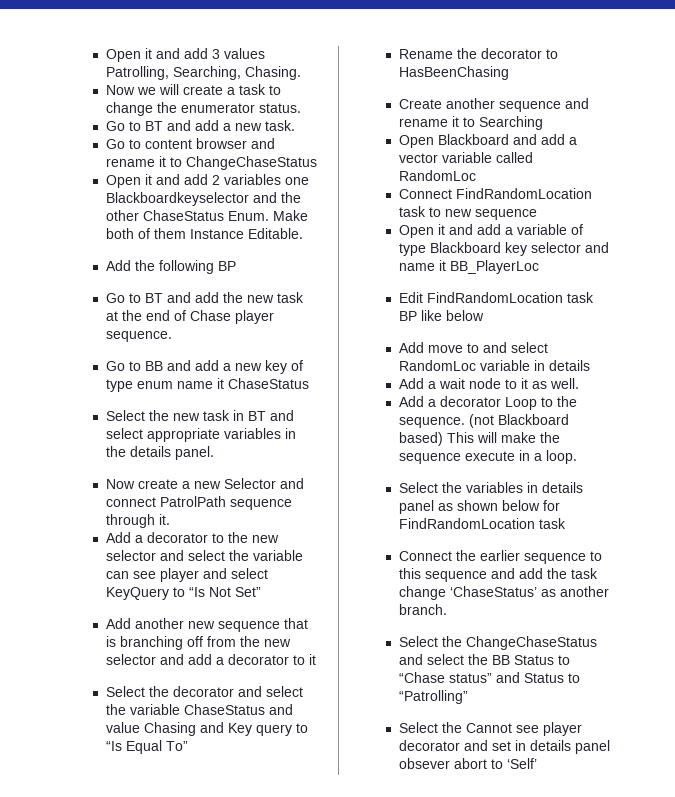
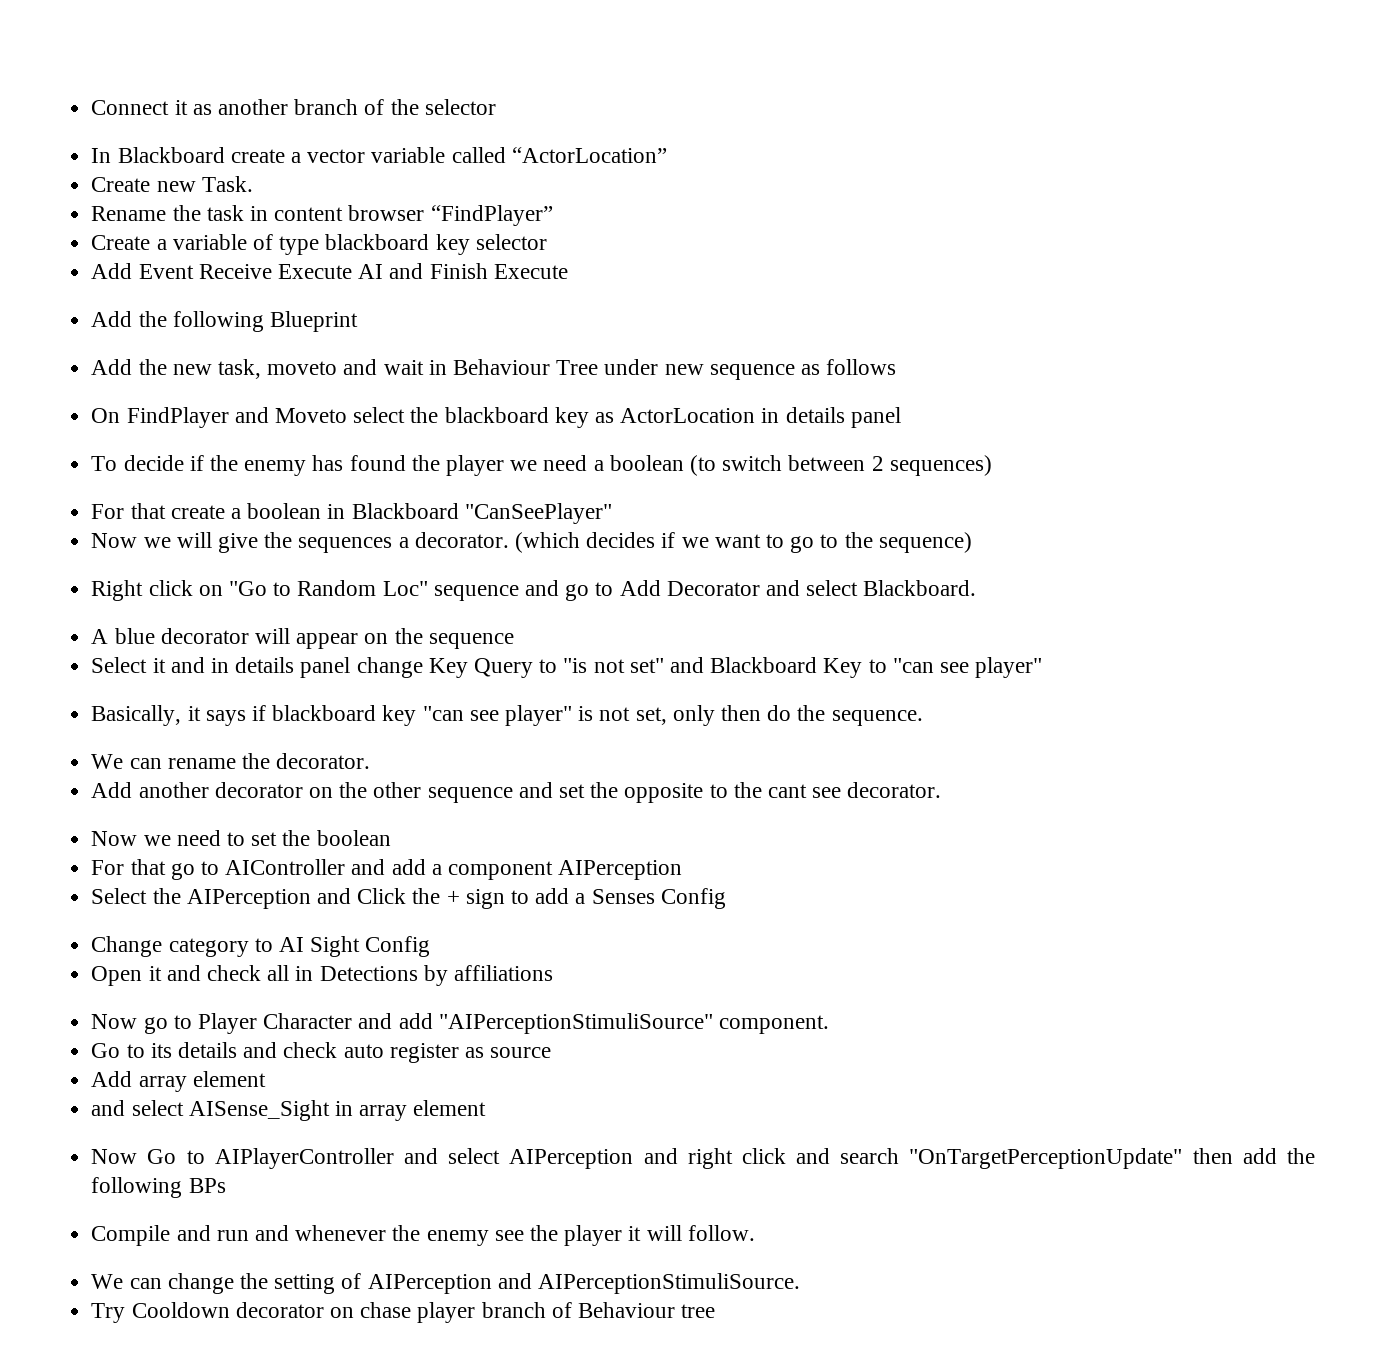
[105,48,265,62] [105,66,301,80] [105,84,281,95] [105,102,301,116] [105,120,295,131] [105,138,275,149] [105,156,317,170] [105,174,309,188] [105,192,301,206] [105,210,308,221] [105,228,303,239] [105,260,236,274] [105,292,304,303] [105,310,274,324] [105,331,172,342] [105,360,303,374] [105,378,309,392] [105,410,294,421] [105,428,296,442] [105,446,214,460] [105,478,304,489] [105,496,292,510] [105,514,170,528] [105,532,279,543] [105,550,303,561] [105,568,268,582] [105,587,261,600] [105,618,308,632] [105,636,291,650] [105,654,316,665] [105,686,303,697] [105,704,293,715] [105,722,308,736] [105,740,188,754] [398,48,558,59] [398,66,509,80] [398,98,589,112] [398,116,543,130] [398,134,577,148] [398,152,533,163] [398,170,476,181] [398,188,592,199] [398,206,537,220] [398,224,583,238] [398,242,609,256] [398,260,539,274] [398,292,594,303] [398,310,484,321] [398,342,548,353] [398,360,590,371] [398,378,579,389] [398,396,577,410] [398,414,569,428] [398,432,560,446] [398,450,577,464] [398,482,583,493] [398,500,560,514] [398,518,566,529] [398,550,602,564] [398,568,598,582] [398,586,609,600] [398,604,447,615] [398,636,597,650] [398,654,570,665] [398,672,580,683] [398,690,468,704] [398,722,582,736] [398,740,610,754] [398,758,537,769] Open it and add 3 values Patrolling, Searching, Chasing. // Now we will create a task to change the enumerator status. // Go to BT and add a new task. // Go to content browser and rename it to ChangeChaseStatus // Open it and add 2 variables one Blackboardkeyselector and the other ChaseStatus Enum. Make both of them Instance Editable. // Add the following BP // Go to BT and add the new task at the end of Chase player sequence. // Go to BB and add a new key of type enum name it ChaseStatus // Select the new task in BT and select appropriate variables in the details panel. // Now create a new Selector and connect PatrolPath sequence through it. // Add a decorator to the new selector and select the variable can see player and select KeyQuery to “Is Not Set” // Add another new sequence that is branching off from the new selector and add a decorator to it // Select the decorator and select the variable ChaseStatus and value Chasing and Key query to “Is Equal To” // Rename the decorator to HasBeenChasing // Create another sequence and rename it to Searching // Open Blackboard and add a vector variable called RandomLoc // Connect FindRandomLocation task to new sequence // Open it and add a variable of type Blackboard key selector and name it BB_PlayerLoc // Edit FindRandomLocation task BP like below // Add move to and select RandomLoc variable in details // Add a wait node to it as well. // Add a decorator Loop to the sequence. (not Blackboard based) This will make the sequence execute in a loop. // Select the variables in details panel as shown below for FindRandomLocation task // Connect the earlier sequence to this sequence and add the task change ‘ChaseStatus’ as another branch. // Select the ChangeChaseStatus and select the BB Status to “Chase status” and Status to “Patrolling” // Select the Cannot see player decorator and set in details panel obsever abort to ‘Self’ -> [91,99,496,115] [91,147,667,163] [91,176,253,192] [91,205,553,226] [91,234,547,255] [91,263,568,279] [91,311,358,332] [91,359,897,380] [91,407,901,428] [91,455,992,476] [91,503,612,524] [91,532,972,553] [91,580,977,601] [91,628,514,649] [91,657,1043,678] [91,705,923,726] [91,753,371,769] [91,782,942,803] [91,830,391,846] [91,859,683,880] [91,888,726,909] [91,936,431,957] [91,965,553,986] [91,1013,829,1034] [91,1042,552,1063] [91,1071,266,1092] [91,1100,487,1121] [91,1148,1315,1169] [91,1177,226,1198] [91,1225,755,1246] [91,1273,800,1294] [91,1302,716,1323] Connect it as another branch of the selector // In Blackboard create a vector variable called “ActorLocation” // Create new Task. // Rename the task in content browser “FindPlayer” // Create a variable of type blackboard key selector // Add Event Receive Execute AI and Finish Execute // Add the following Blueprint // Add the new task, moveto and wait in Behaviour Tree under new sequence as follows // On FindPlayer and Moveto select the blackboard key as ActorLocation in details panel // To decide if the enemy has found the player we need a boolean (to switch between 2 sequences) // For that create a boolean in Blackboard "CanSeePlayer" // Now we will give the sequences a decorator. (which decides if we want to go to the sequence) // Right click on "Go to Random Loc" sequence and go to Add Decorator and select Blackboard. // A blue decorator will appear on the sequence // Select it and in details panel change Key Query to "is not set" and Blackboard Key to "can see player" // Basically, it says if blackboard key "can see player" is not set, only then do the sequence. // We can rename the decorator. // Add another decorator on the other sequence and set the opposite to the cant see decorator. // Now we need to set the boolean // For that go to AIController and add a component AIPerception // Select the AIPerception and Click the + sign to add a Senses Config // Change category to AI Sight Config // Open it and check all in Detections by affiliations // Now go to Player Character and add "AIPerceptionStimuliSource" component. // Go to its details and check auto register as source // Add array element // and select AISense_Sight in array element // Now Go to AIPlayerController and select AIPerception and right click and search "OnTargetPerceptionUpdate" then add the following BPs // Compile and run and whenever the enemy see the player it will follow. // We can change the setting of AIPerception and AIPerceptionStimuliSource. // Try Cooldown decorator on chase player branch of Behaviour tree

